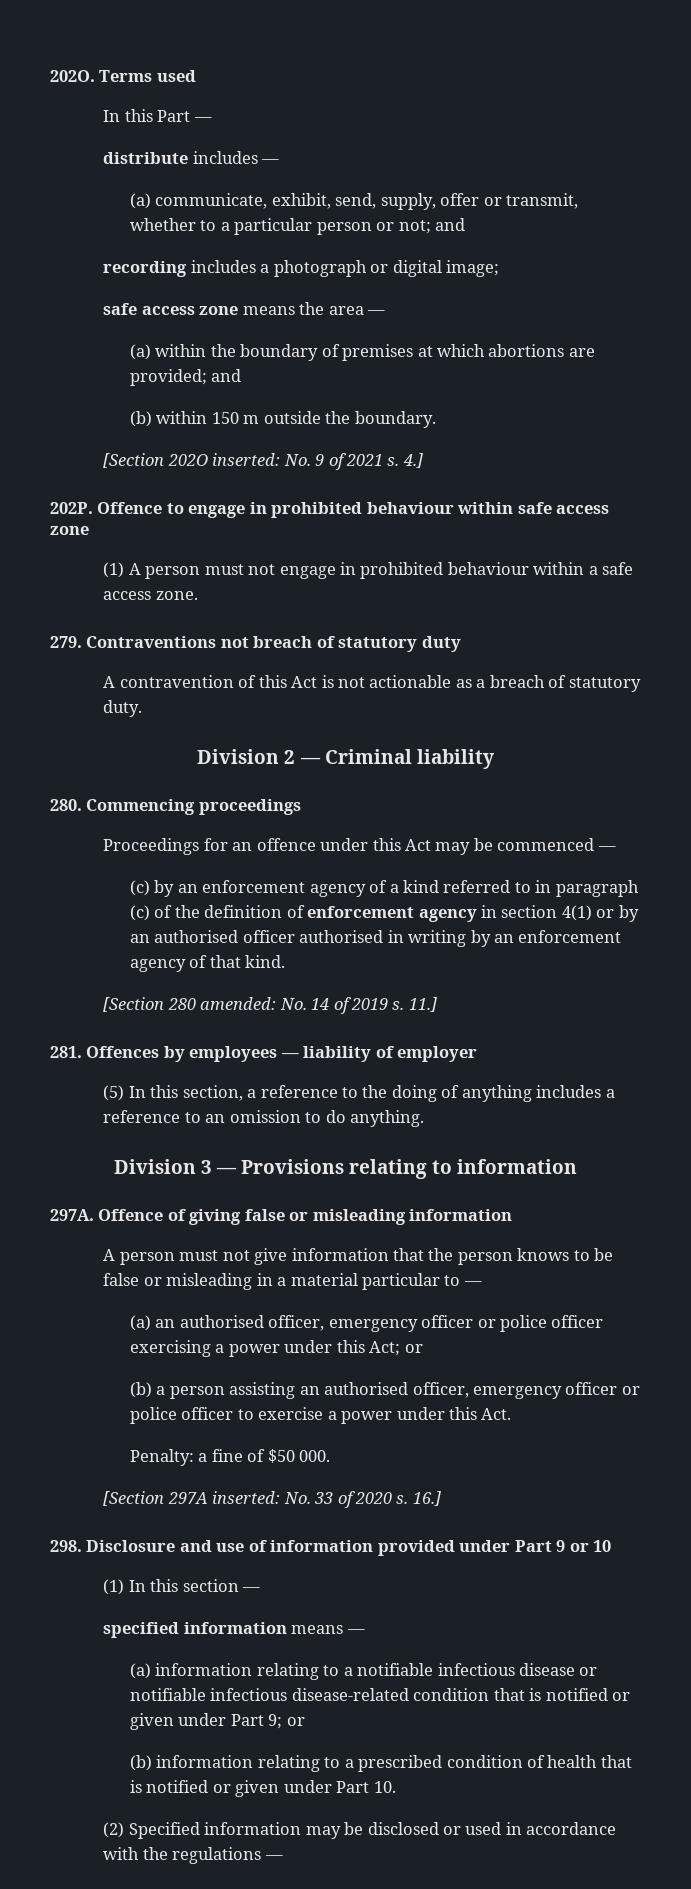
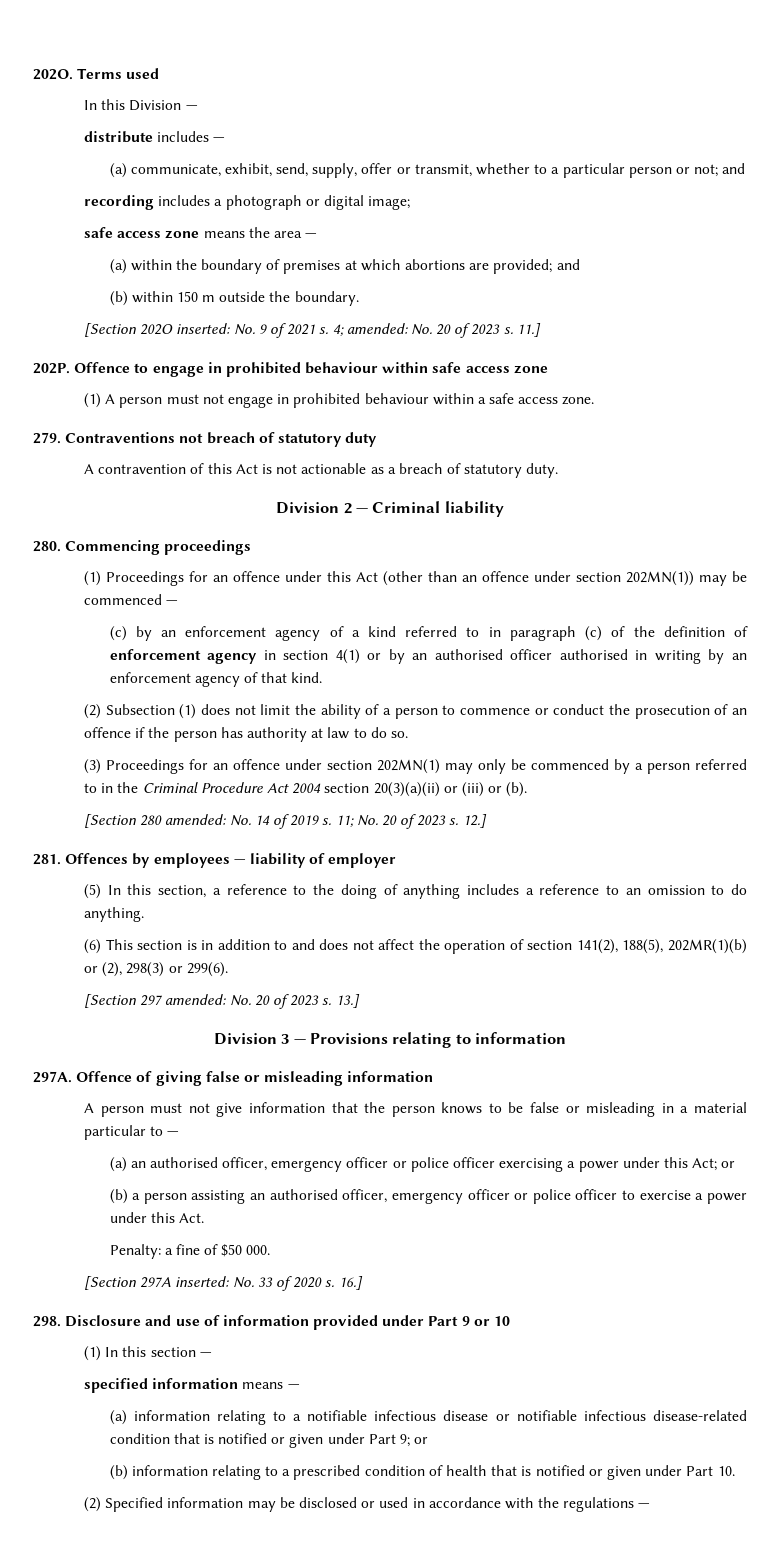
[157,110,191,122] Part -> [129,100,182,111] Division
[402,453,423,468] 4.] -> [332,323,541,338] 4; amended: No. 20 of 2023 s. 11.]
(301, 807) none -> [84,571,102,586] (1)
(431, 845) none -> [383,571,695,586] (other than an offence under section 202MN(1))
(286, 961) none -> [84,704,747,719] [84,727,408,742] [84,759,747,774] [84,782,528,797] // (2) Subsection (1) does not limit the ability of a person to commence or conduct the prosecution of an offence if the person has authority at law to do so. // (3) Proceedings for an offence under section 202MN(1) may only be commenced by a person referred to in the Criminal Procedure Act 2004 section 20(3)(a)(ii) or (iii) or (b).
[408,997,437,1012] 11.] -> [335,814,487,829] 11; No. 20 of 2023 s. 12.]
(424, 1118) none -> [84,939,747,954] [84,962,228,977] [84,994,360,1009] // (6) This section is in addition to and does not affect the operation of section 141(2), 188(5), 202MR(1)(b) or (2), 298(3) or 299(6). // [Section 297 amended: No. 20 of 2023 s. 13.]

